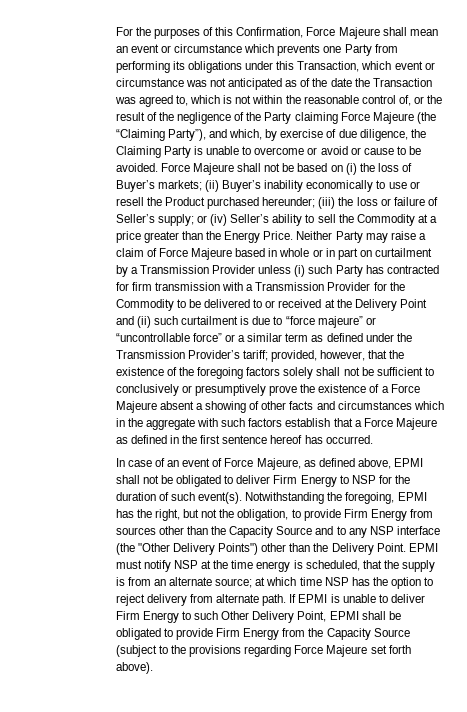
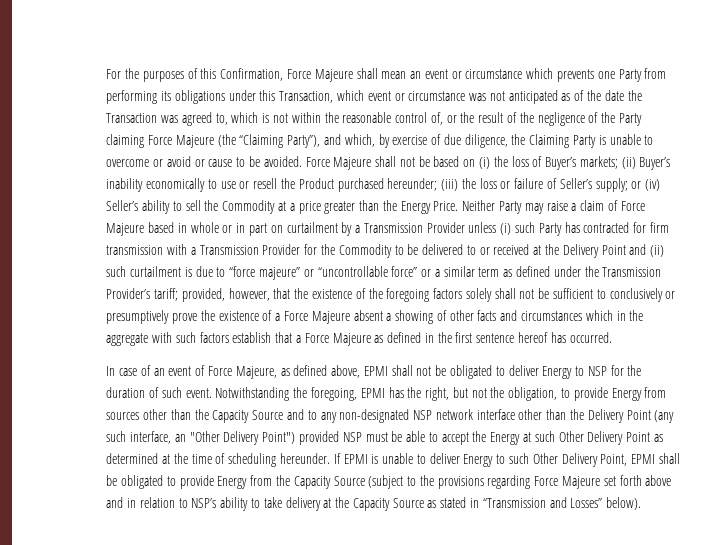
[273,475,298,484] Firm -> (539, 370) none
[198,492,243,504] event(s). -> [185,388,212,398] event.
[343,509,368,518] Firm -> (608, 394) none
[369,526,440,535] [115,543,438,555] [115,560,435,572] [115,577,434,589] [115,594,287,606] NSP interface (the "Other Delivery Points") other than the Delivery Point. EPMI must notify NSP at the time energy is scheduled, that the supply is from an alternate source; at which time NSP has the option to reject delivery from alternate path. -> [339,409,675,423] [106,431,663,445] [106,453,331,467] non-designated NSP network interface other than the Delivery Point (any such interface, an "Other Delivery Point") provided NSP must be able to accept the Energy at such Other Delivery Point as determined at the time of scheduling hereunder.
[115,611,140,620] Firm -> (460, 458) none
[216,628,241,637] Firm -> (214, 482) none
[115,662,153,674] above). -> [645,475,672,486] [106,497,642,511] above and in relation to NSP’s ability to take delivery at the Capacity Source as stated in “Transmission and Losses” below).

